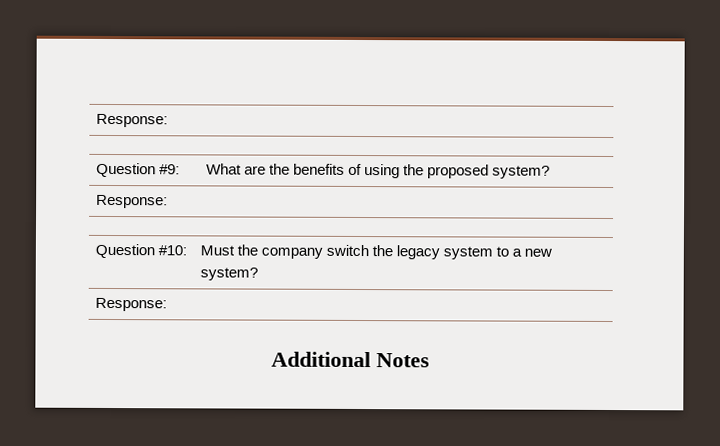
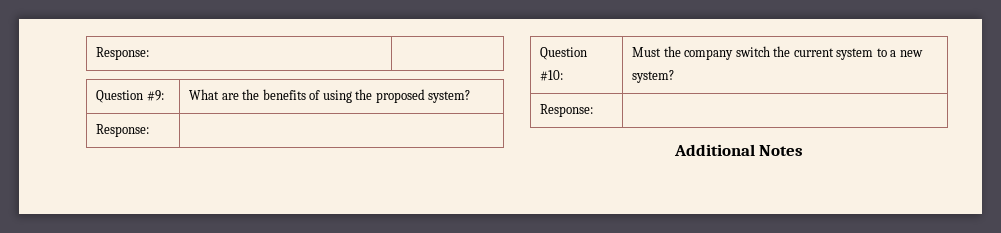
[396,245,441,260] legacy -> [793,48,834,57] current

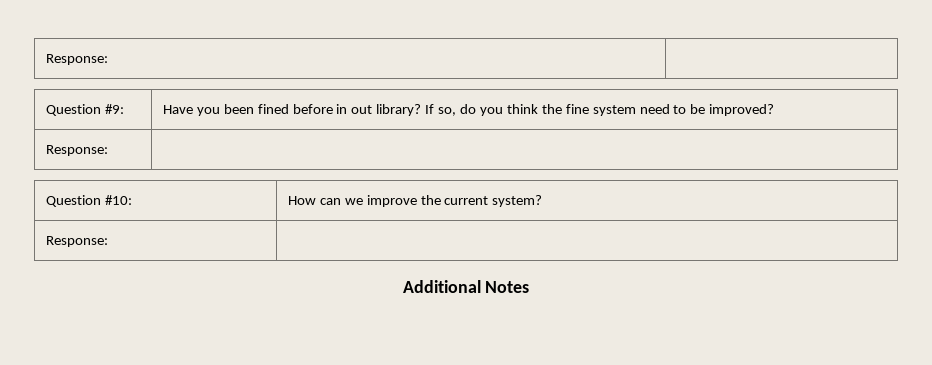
[189,89,471,103] [96,124,150,137] [540,47,588,60] [540,70,564,81] [632,46,923,60] What are the benefits of using the proposed system? // Response: | // Question #10: | Must the company switch the current system to a new -> [162,104,775,116] [45,145,108,156] [45,195,132,207] [287,195,489,207] Have you been fined before in out library? If so, do you think the fine system need to be improved? // Response: | // Question #10: | How can we improve the current

